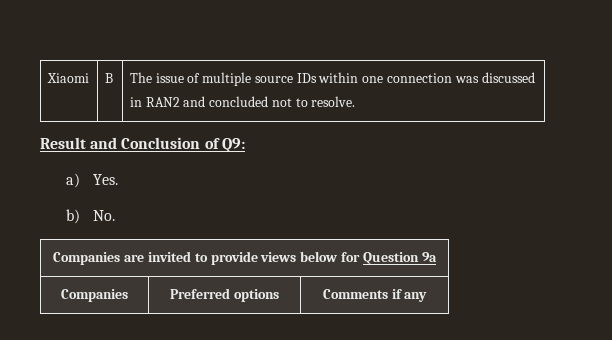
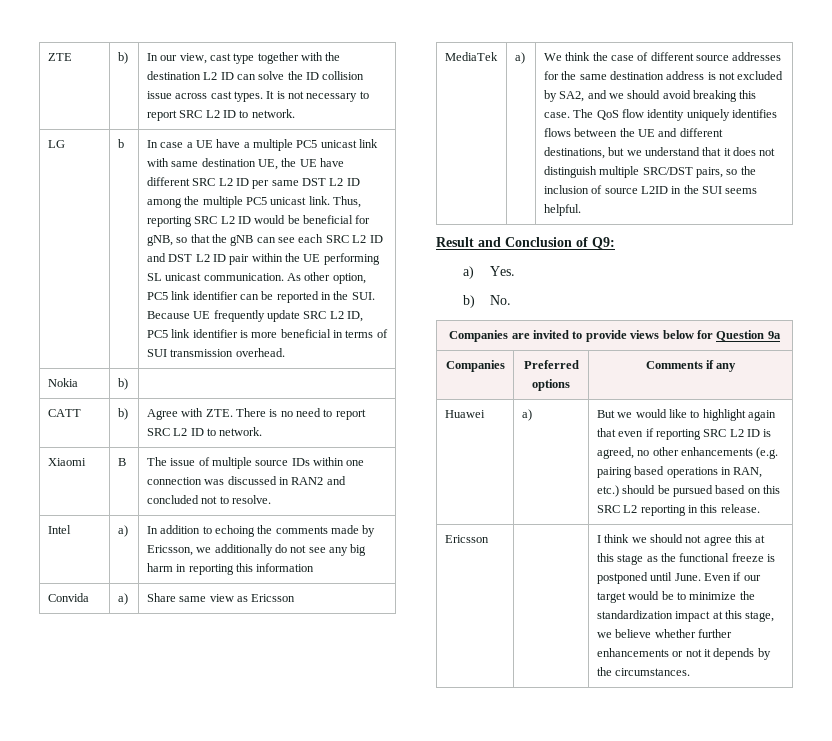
(46, 78) none -> [47,53,72,61] [117,52,128,64] [146,52,341,64] [146,71,365,80] [146,91,369,102] [146,109,295,121] [47,140,65,148] [117,139,124,148] [146,139,379,151] [146,158,345,170] [146,177,360,189] [146,196,362,208] [146,215,371,227] [146,234,383,246] [146,253,380,265] [146,272,366,284] [146,291,375,303] [146,310,364,322] [146,329,388,338] [146,348,285,357] [47,378,78,387] [117,378,128,390] [47,409,81,417] [117,408,128,420] [146,408,366,420] [146,427,263,436] ZTE | b) | In our view, cast type together with the destination L2 ID can solve the ID collision issue across cast types. It is not necessary to report SRC L2 ID to network. // LG | b | In case a UE have a multiple PC5 unicast link with same destination UE, the UE have different SRC L2 ID per same DST L2 ID among the multiple PC5 unicast link. Thus, reporting SRC L2 ID would be beneficial for gNB, so that the gNB can see each SRC L2 ID and DST L2 ID pair within the UE performing SL unicast communication. As other option, PC5 link identifier can be reported in the SUI. Because UE frequently update SRC L2 ID, PC5 link identifier is more beneficial in terms of SUI transmission overhead. // Nokia | b) | // CATT | b) | Agree with ZTE. There is no need to report SRC L2 ID to network. //
(356, 101) none -> [47,525,71,534] [117,525,128,537] [146,525,376,537] [146,544,367,556] [146,563,315,575] [47,593,89,602] [117,593,128,605] [146,593,296,602] [444,52,498,61] [514,52,525,64] [543,52,782,61] [543,71,784,80] [543,90,757,102] [543,109,778,121] [543,128,723,137] [543,147,776,159] [543,166,756,178] [543,185,758,194] [543,204,581,216] // Intel | a) | In addition to echoing the comments made by Ericsson, we additionally do not see any big harm in reporting this information // Convida | a) | Share same view as Ericsson // MediaTek | a) | We think the case of different source addresses for the same destination address is not excluded by SA2, and we should avoid breaking this case. The QoS flow identity uniquely identifies flows between the UE and different destinations, but we understand that it does not distinguish multiple SRC/DST pairs, so the inclusion of source L2ID in the SUI seems helpful.
(428, 297) none -> [444,410,485,418] [521,409,532,421] [596,409,777,421] [596,428,772,440] [596,447,779,459] [596,466,763,478] [596,485,781,497] [596,504,760,516] [444,535,489,543] [596,534,766,546] [596,553,776,565] [596,572,761,584] [596,591,755,603] [596,610,775,622] [596,629,732,638] [596,648,771,660] [596,667,691,676] // Huawei | a) | But we would like to highlight again that even if reporting SRC L2 ID is agreed, no other enhancements (e.g. pairing based operations in RAN, etc.) should be pursued based on this SRC L2 reporting in this release. // Ericsson | | I think we should not agree this at this stage as the functional freeze is postponed until June. Even if our target would be to minimize the standardization impact at this stage, we believe whether further enhancements or not it depends by the circumstances.

